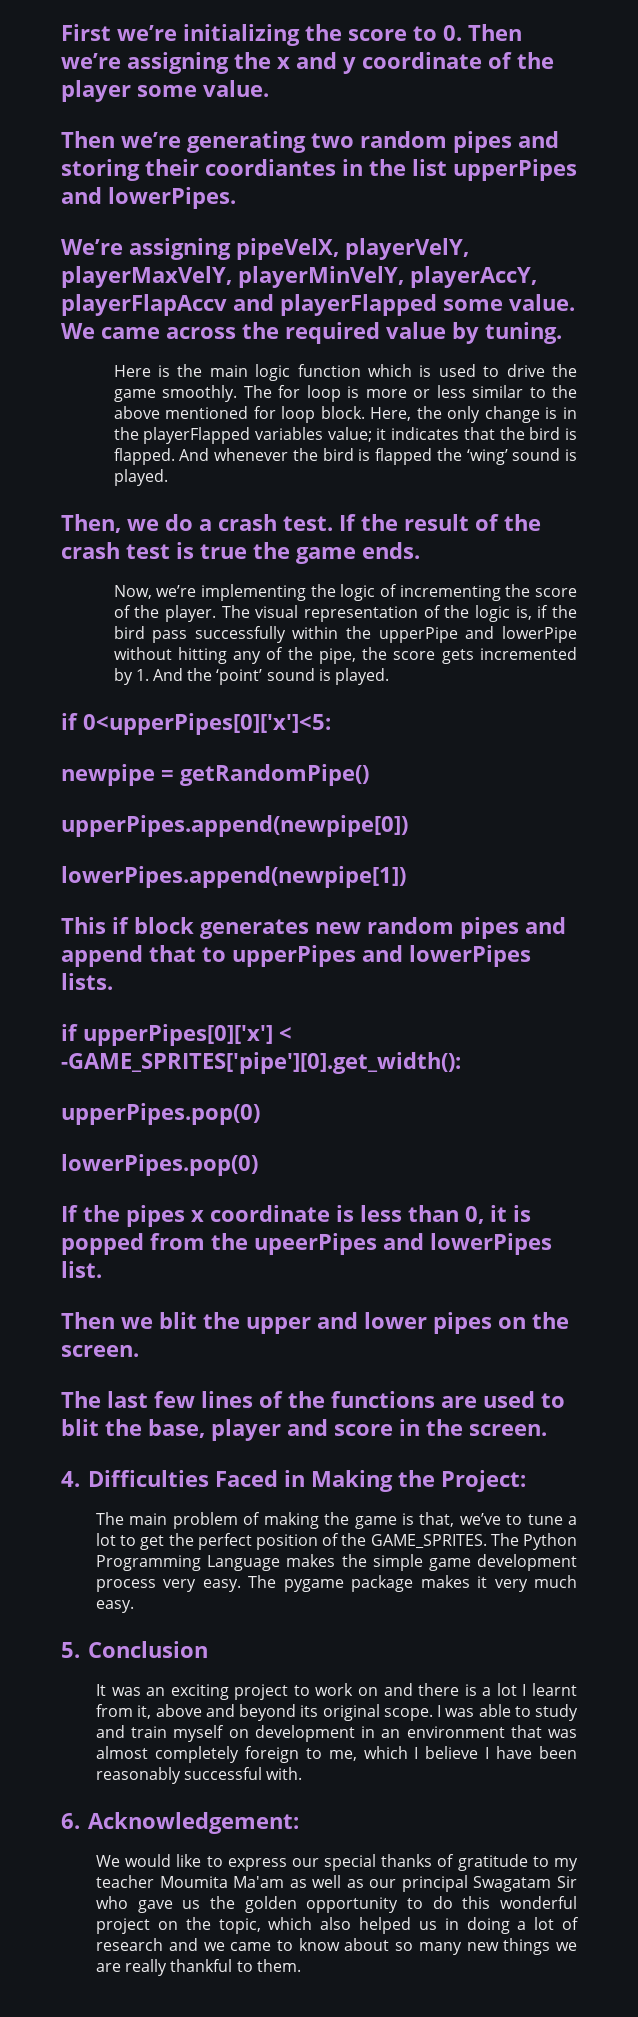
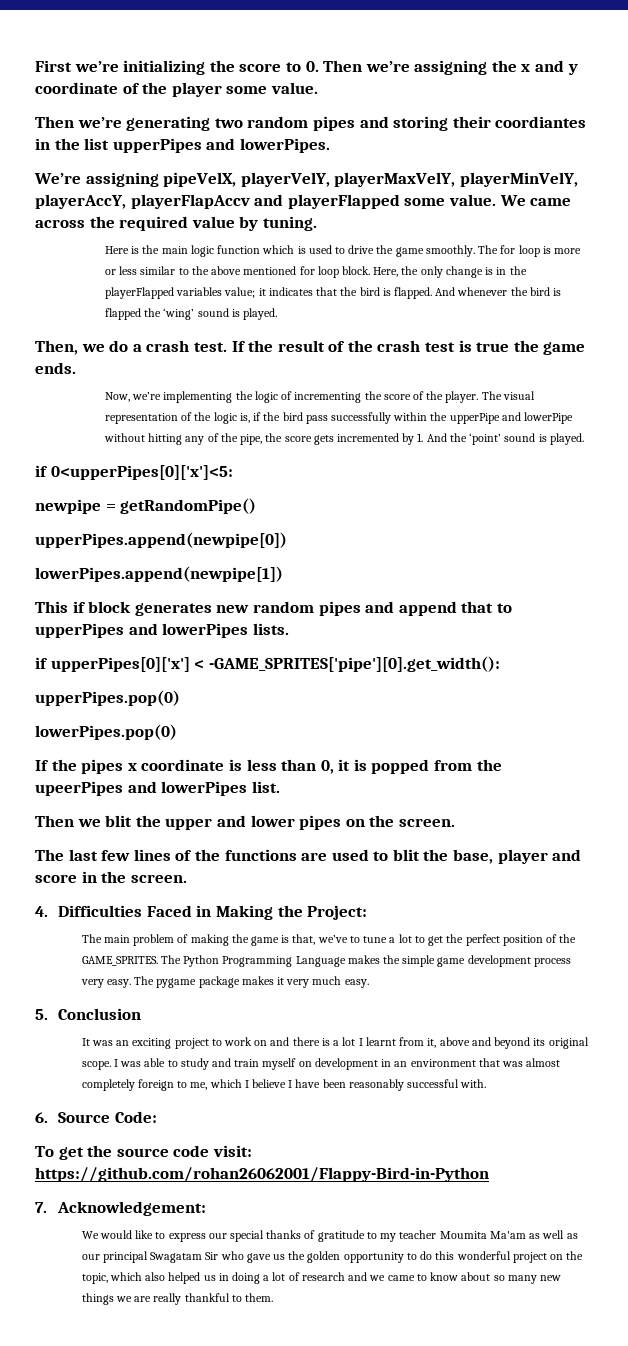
(80, 1821) none -> [58,1111,157,1123] [35,1145,252,1160] [35,1167,489,1182] [35,1202,47,1213] Source Code: // To get the source code visit: https://github.com/rohan26062001/Flappy-Bird-in-Python // 7.

